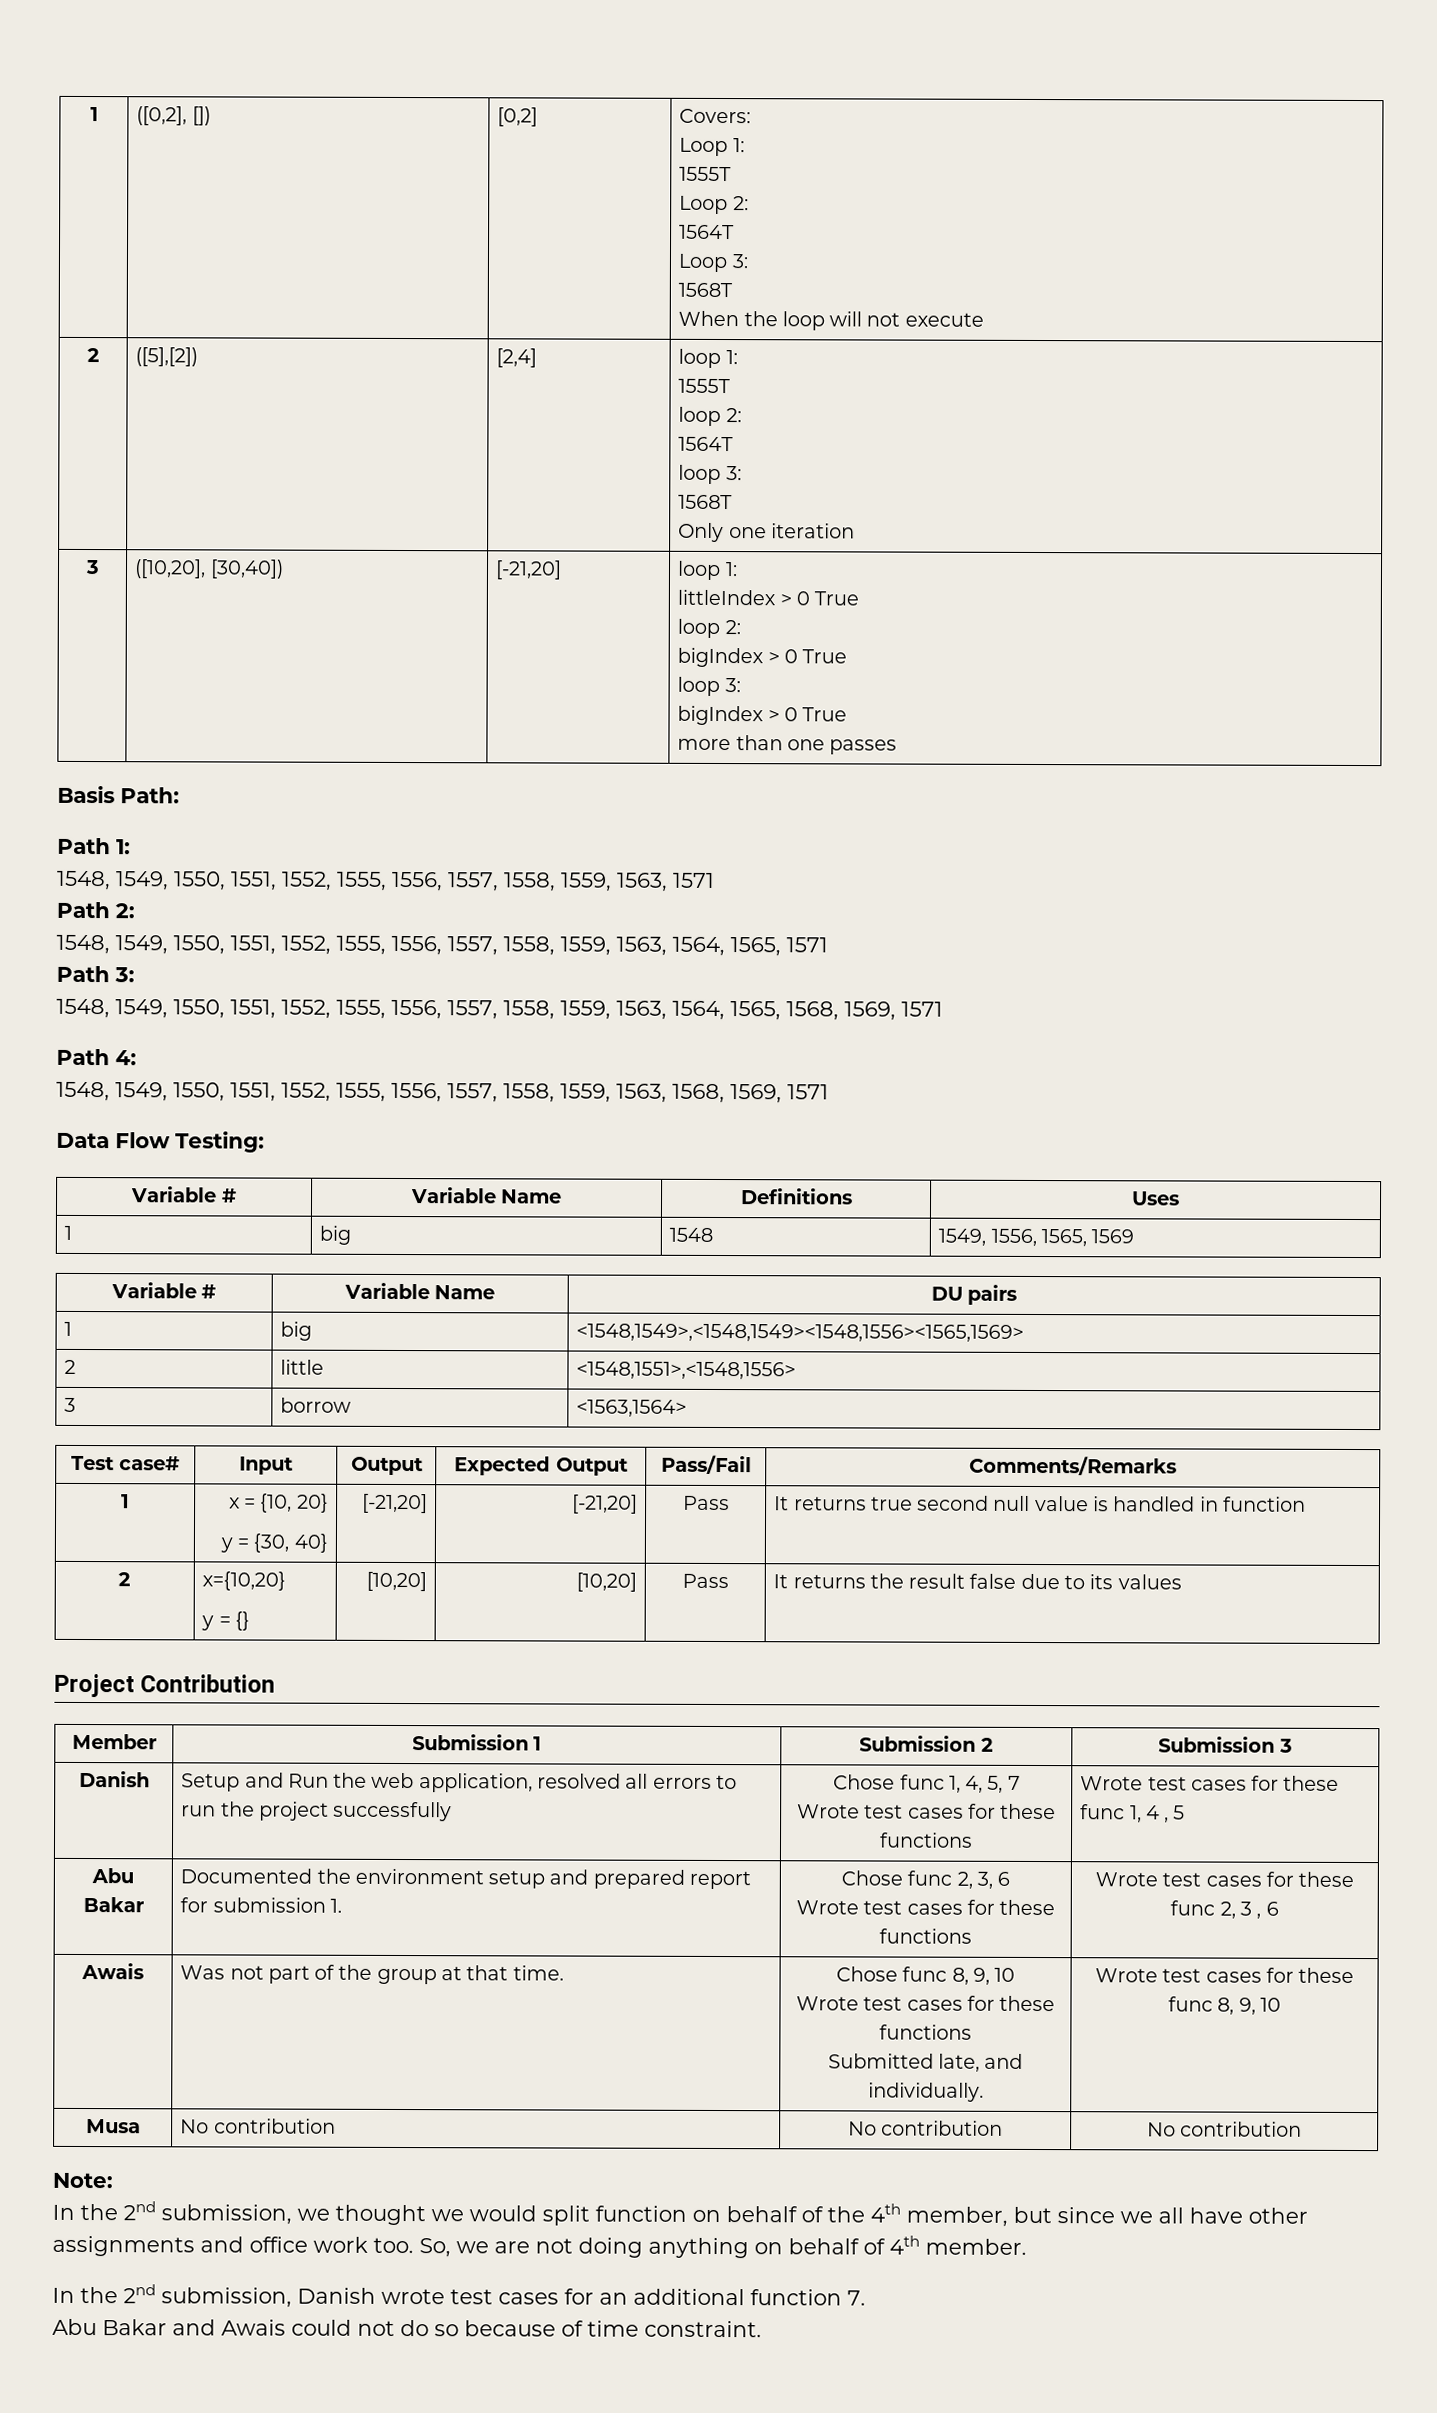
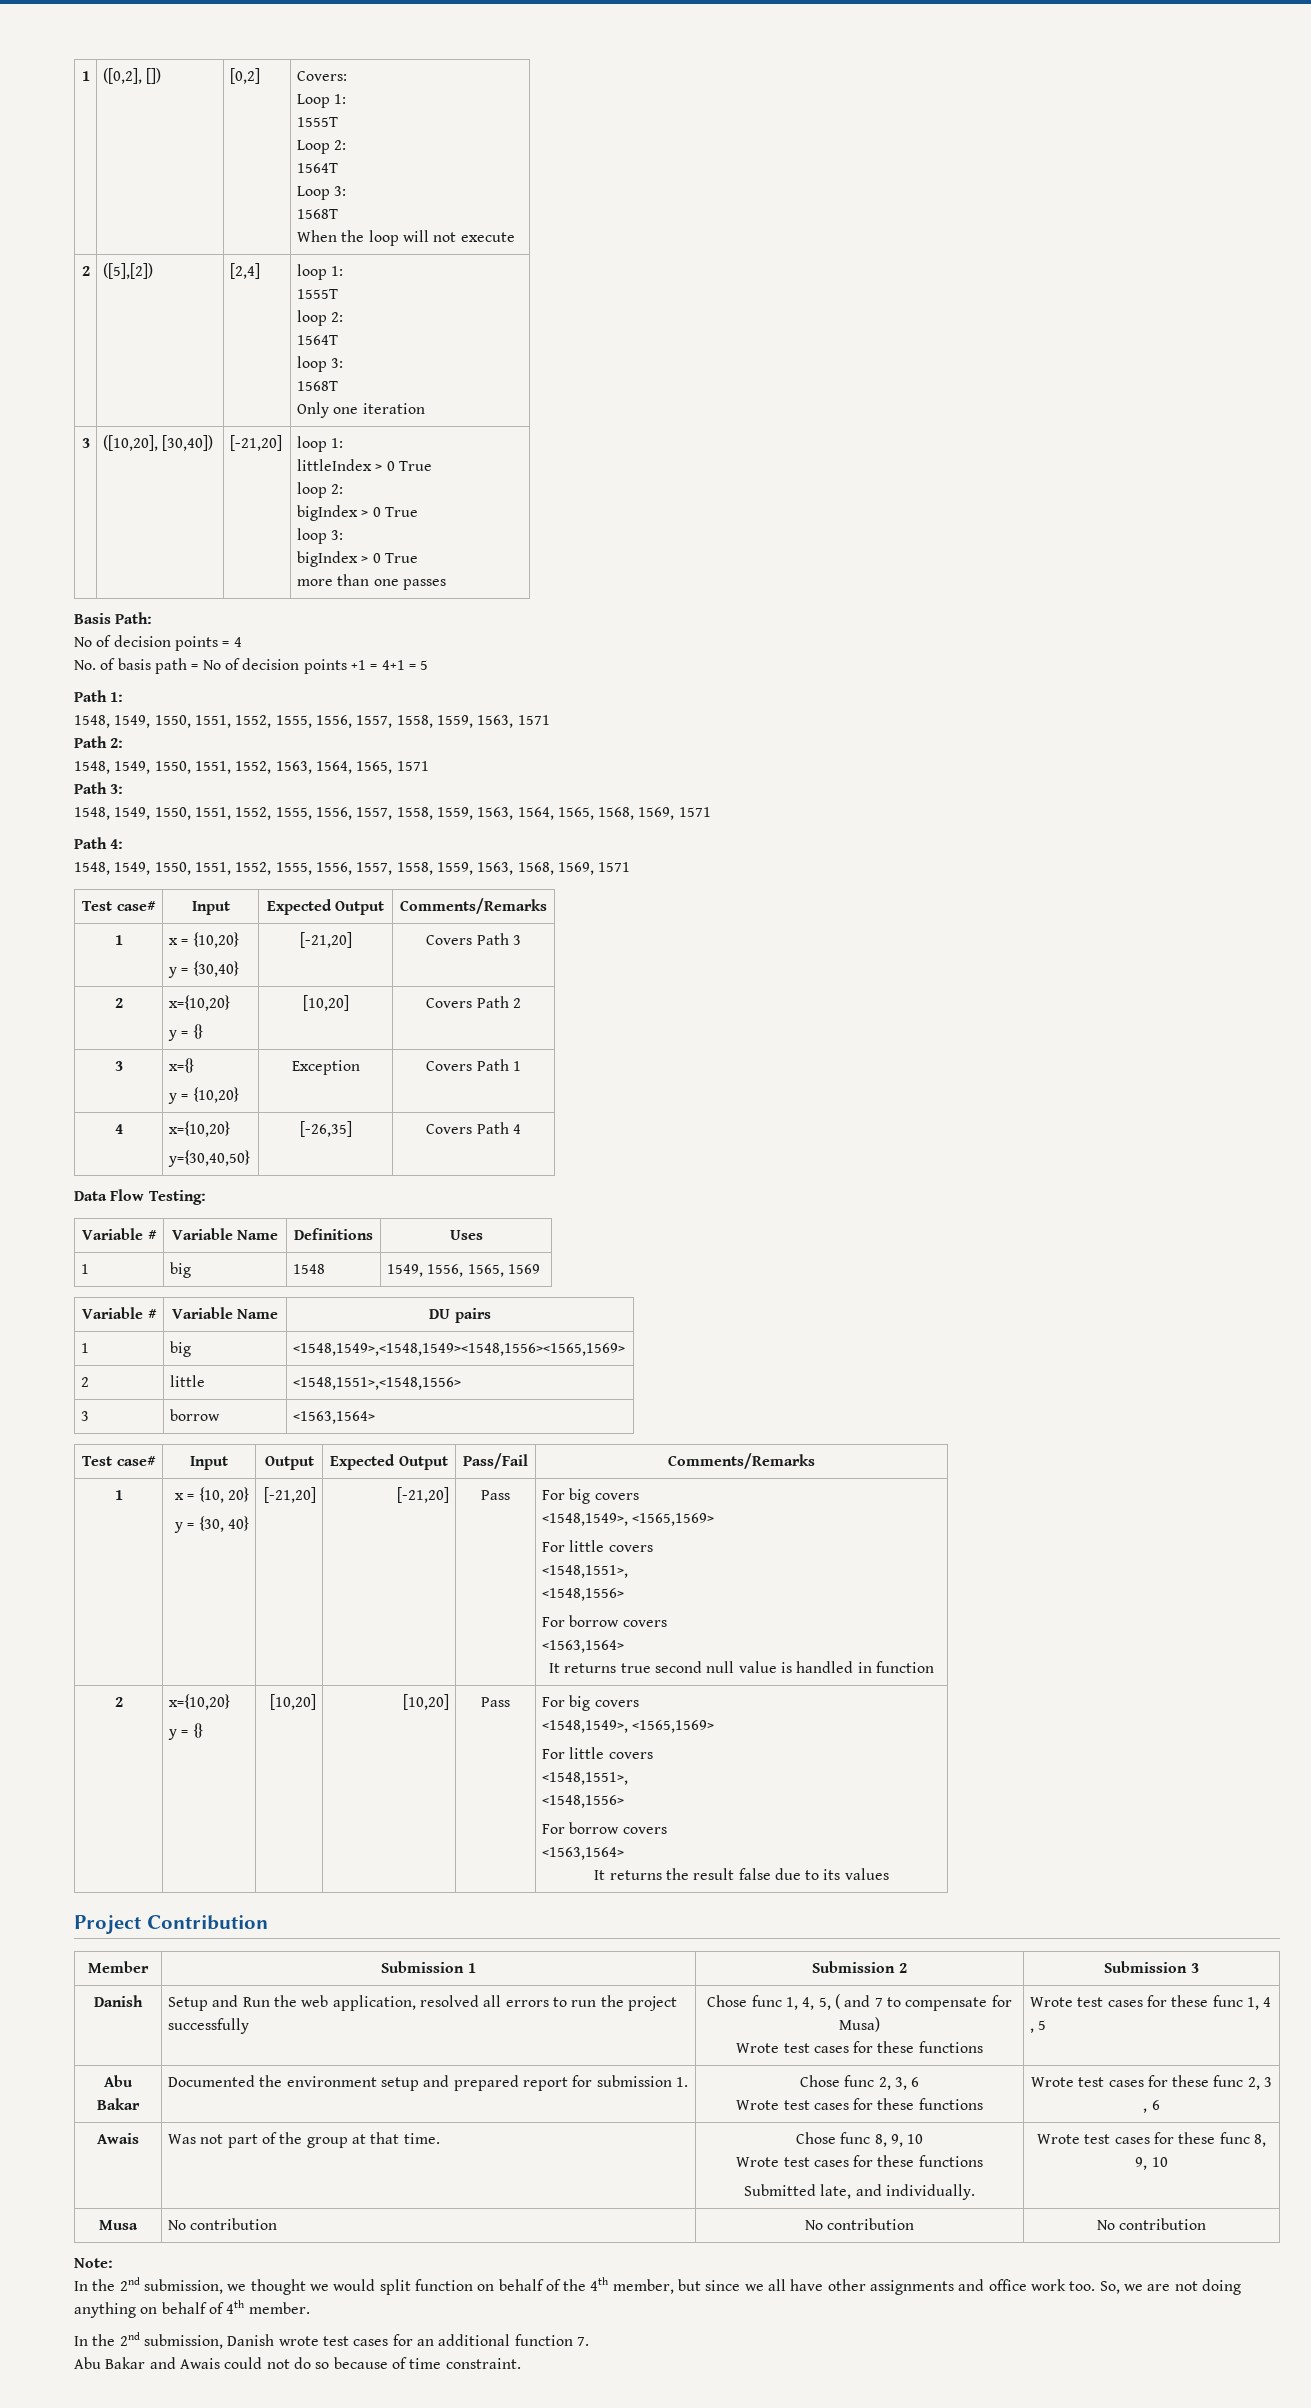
(180, 795) none -> [74,635,242,651] [74,658,429,674] // No of decision points = 4 // No. of basis path = No of decision points +1 = 4+1 = 5
[336,935,611,956] 1555, 1556, 1557, 1558, 1559, -> (272, 767) none
(829, 1092) none -> [82,901,156,911] [191,901,230,915] [266,899,385,915] [400,898,547,914] [114,935,123,945] [168,932,239,948] [167,961,239,978] [299,932,352,948] [426,933,521,945] [114,998,123,1008] [168,995,230,1011] [167,1024,203,1041] [302,995,349,1011] [426,996,521,1008] [114,1061,123,1071] [168,1058,194,1073] [167,1087,239,1104] [291,1060,360,1075] [426,1059,521,1071] [114,1124,123,1134] [168,1121,230,1137] [167,1150,250,1167] [299,1121,352,1137] [426,1122,521,1134] // Test case# | Input | Expected Output | Comments/Remarks // 1 | x = {10,20} // y = {30,40} | [-21,20] | Covers Path 3 // 2 | x={10,20} // y = {} | [10,20] | Covers Path 2 // 3 | x={} // y = {10,20} | Exception | Covers Path 1 // 4 | x={10,20} // y={30,40,50} | [-26,35] | Covers Path 4
(730, 1503) none -> [541,1488,639,1504] [541,1513,715,1526] [541,1540,653,1552] [541,1565,628,1578] [541,1588,624,1601] [541,1615,667,1627] [541,1640,624,1653] For big covers // <1548,1549>, <1565,1569> // For little covers // <1548,1551>, // <1548,1556> // For borrow covers // <1563,1564> //
(729, 1581) none -> [541,1695,639,1711] [541,1720,715,1733] [541,1747,653,1759] [541,1772,628,1785] [541,1795,624,1808] [541,1822,667,1834] [541,1847,624,1860] For big covers // <1548,1549>, <1565,1569> // For little covers // <1548,1551>, // <1548,1556> // For borrow covers // <1563,1564> //
(1004, 1784) none -> [835,1994,871,2009] ( and
(1020, 1782) none -> [886,1995,1012,2011] [839,2017,880,2032] to compensate for Musa)

